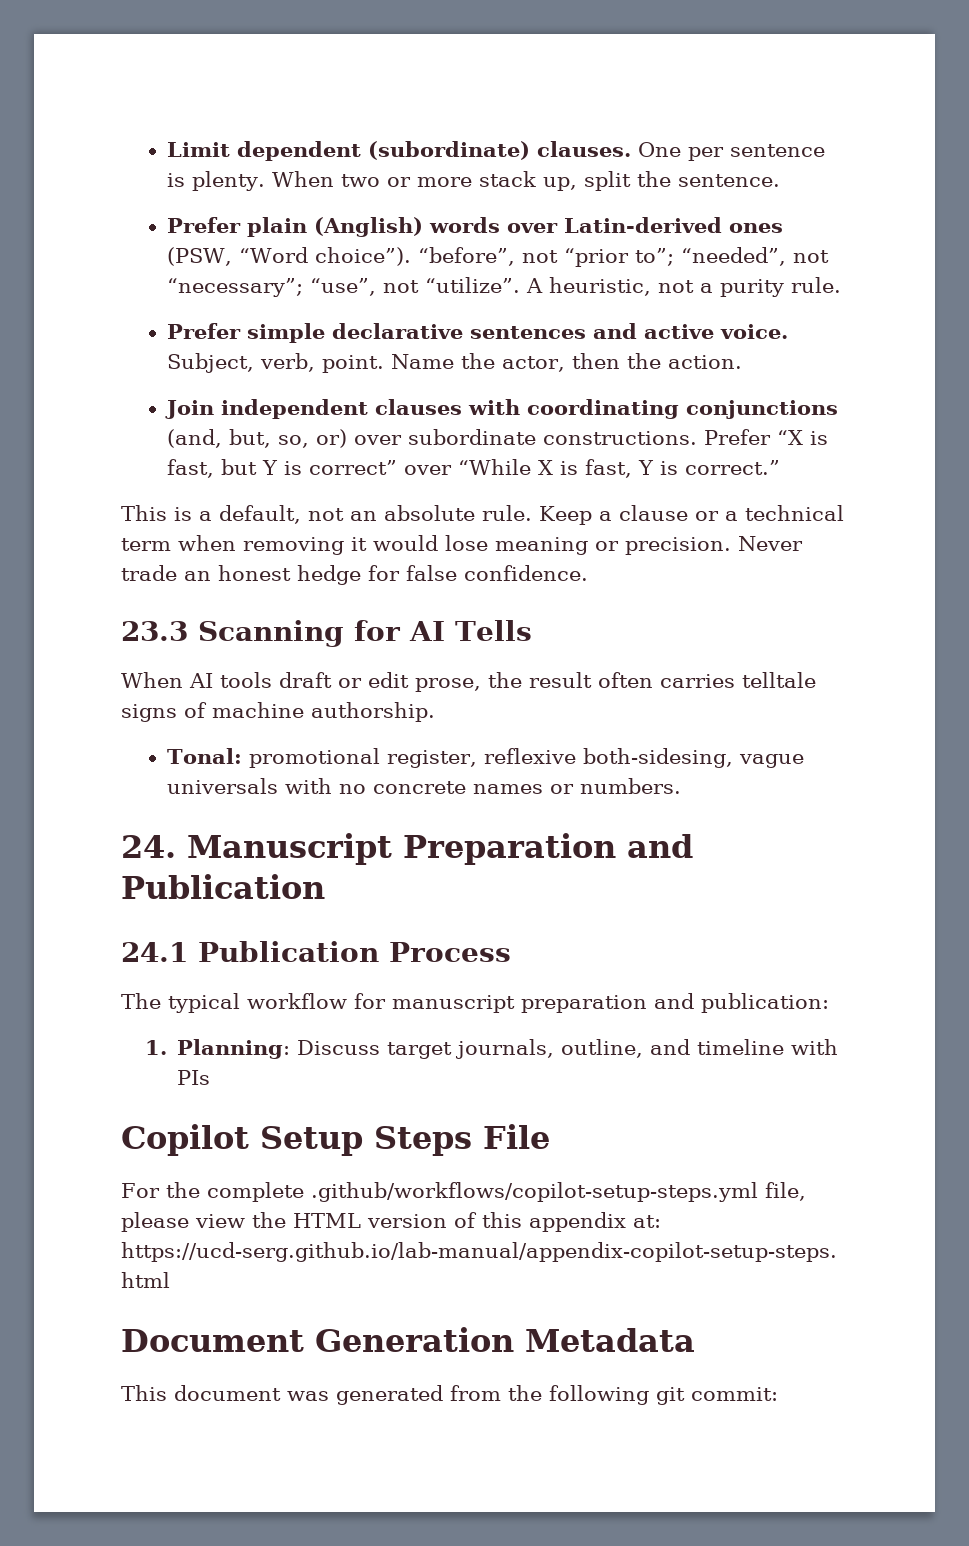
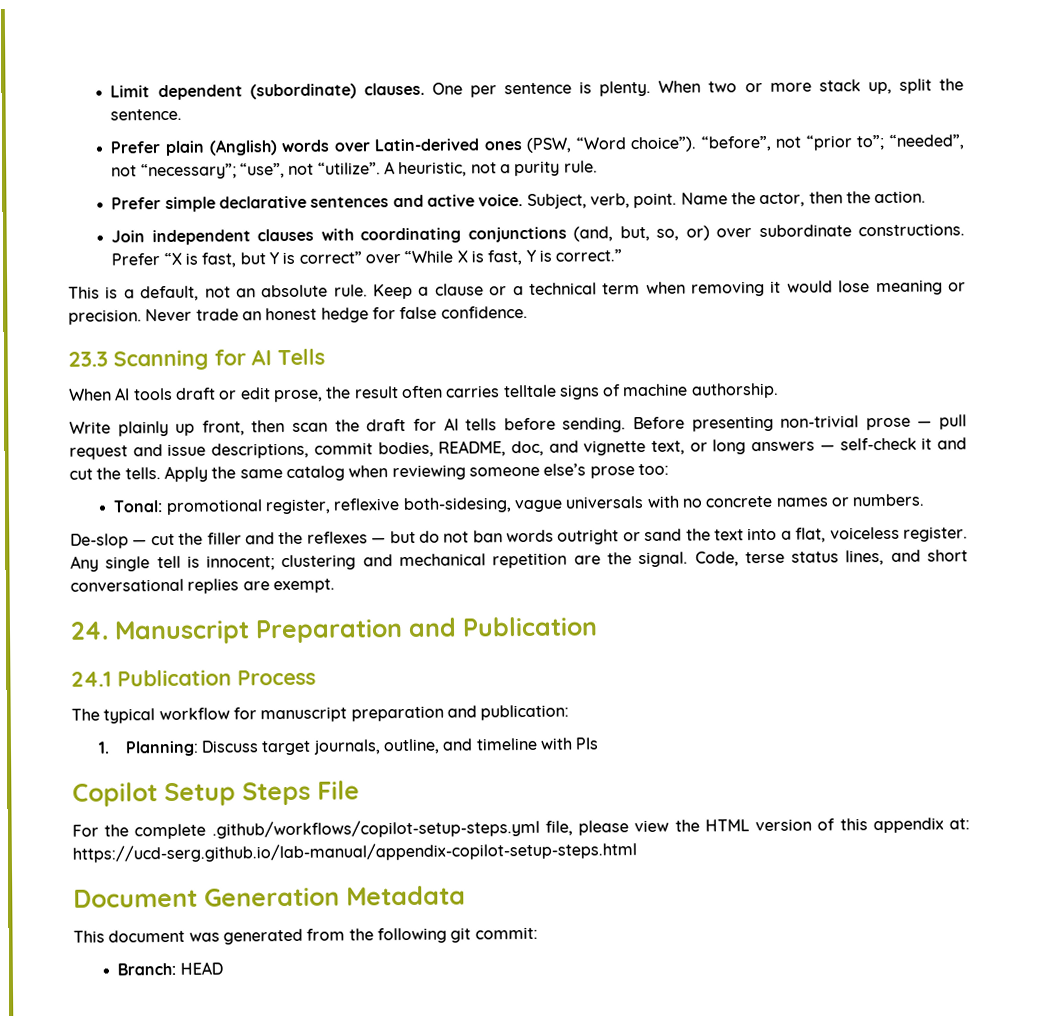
(435, 712) none -> [69,414,967,437] [69,437,968,460] [69,463,669,483] // Write plainly up front, then scan the draft for AI tells before sending. Before presenting non-trivial prose — pull request and issue descriptions, commit bodies, README, doc, and vignette text, or long answers — self-check it and cut the tells. Apply the same catalog when reviewing someone else’s prose too:
(682, 786) none -> [70,526,969,549] [70,549,968,572] [70,578,335,594] // De-slop — cut the filler and the reflexes — but do not ban words outright or sand the text into a flat, voiceless register. Any single tell is innocent; clustering and mechanical repetition are the signal. Code, terse status lines, and short conversational replies are exempt.
(778, 1394) none -> [117,961,223,976] // Branch: HEAD

